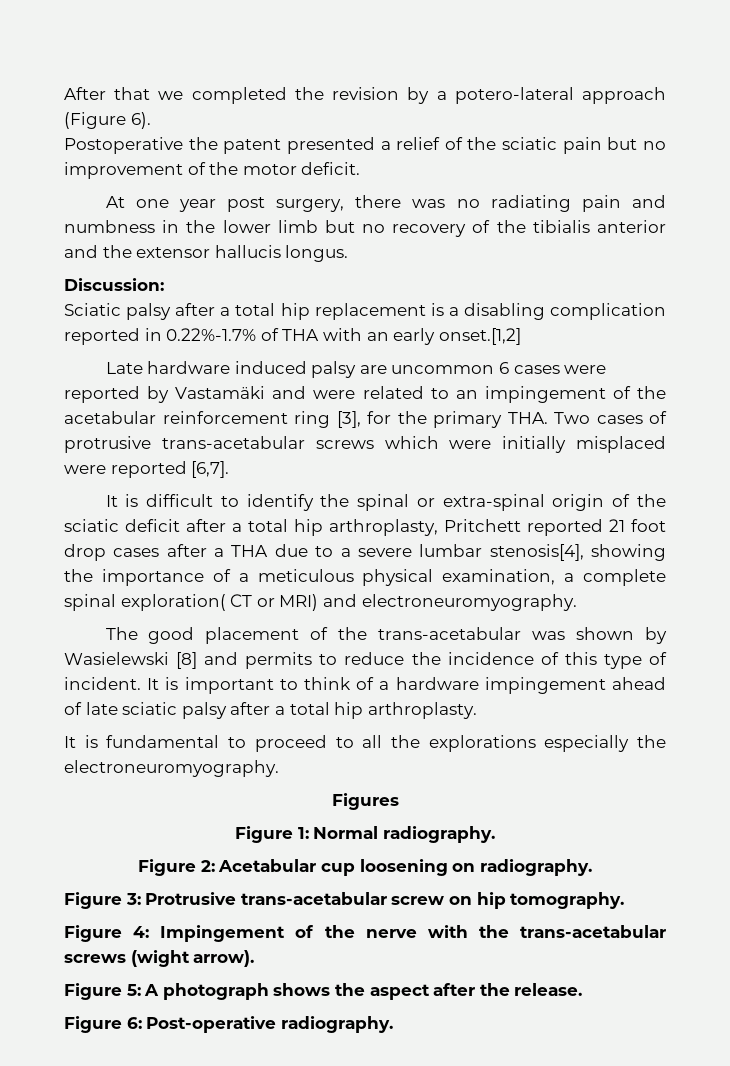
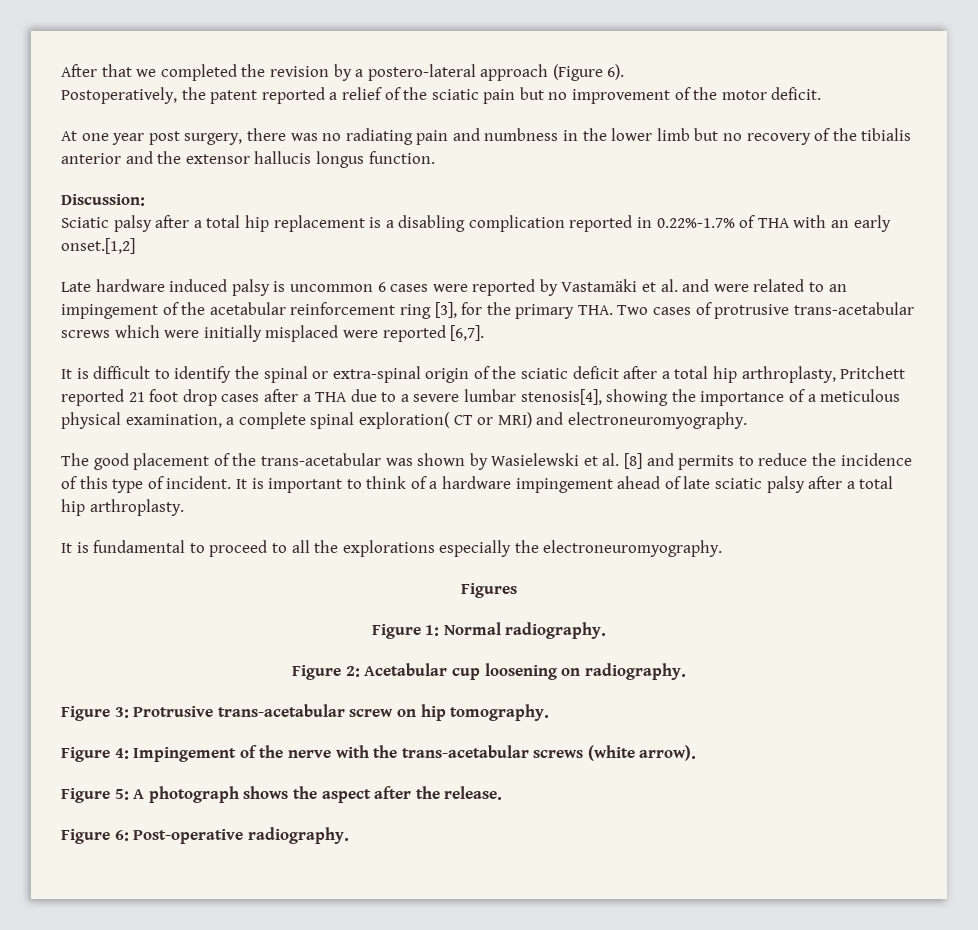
[454,87,574,104] potero-lateral -> [367,64,476,81] postero-lateral
[64,137,183,154] Postoperative -> [61,87,177,104] Postoperatively,
[286,137,375,154] presented -> [261,87,325,104] reported
[285,245,349,262] longus. -> [315,151,435,168] longus function.
[359,365,387,374] are -> [273,281,286,292] is
(266, 392) none -> [642,279,678,292] et al.
(169, 658) none -> [583,453,620,466] et al.
[130,950,190,967] (wight -> [587,745,635,761] (white

